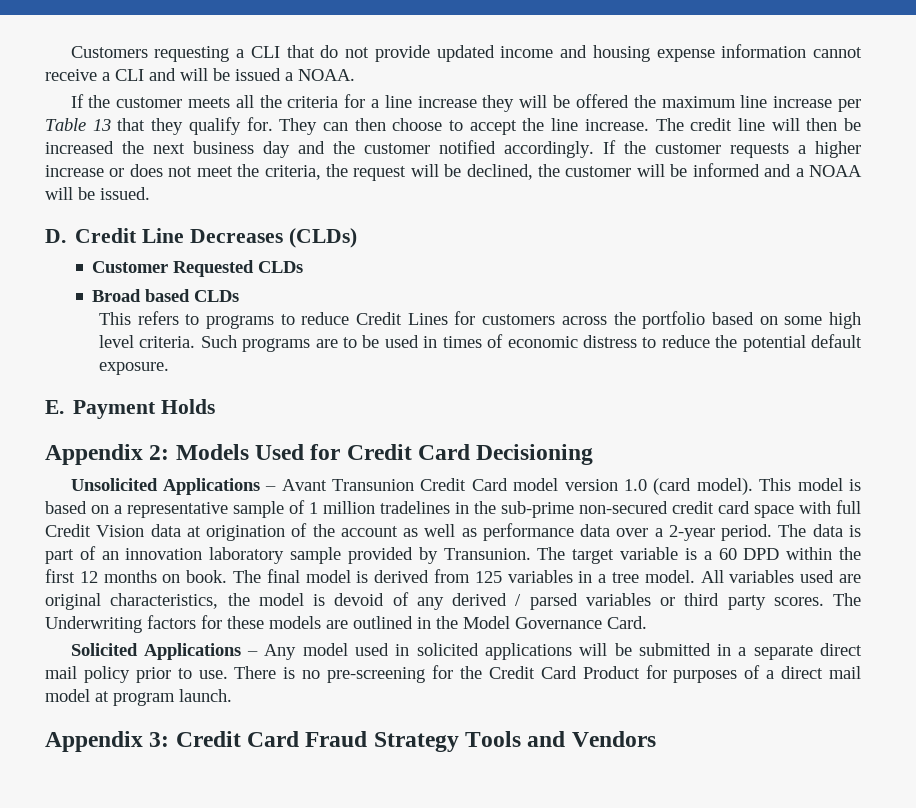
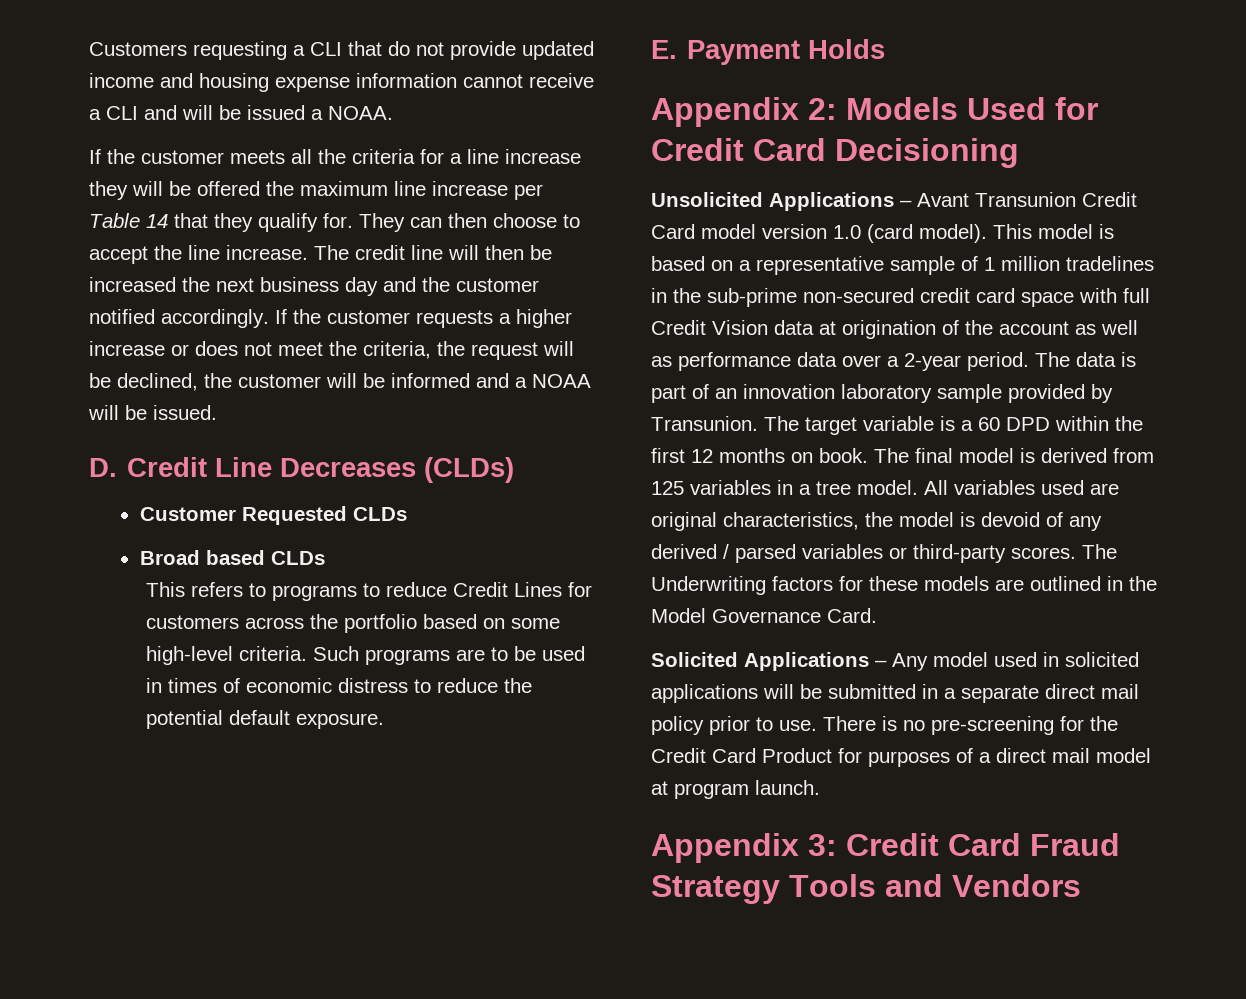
[92,119,111,131] 13 -> [146,214,168,228] 14
[829,312,862,329] [98,335,134,348] high level -> [145,646,233,665] high-level
[684,593,766,610] third party -> [913,544,1006,563] third-party

